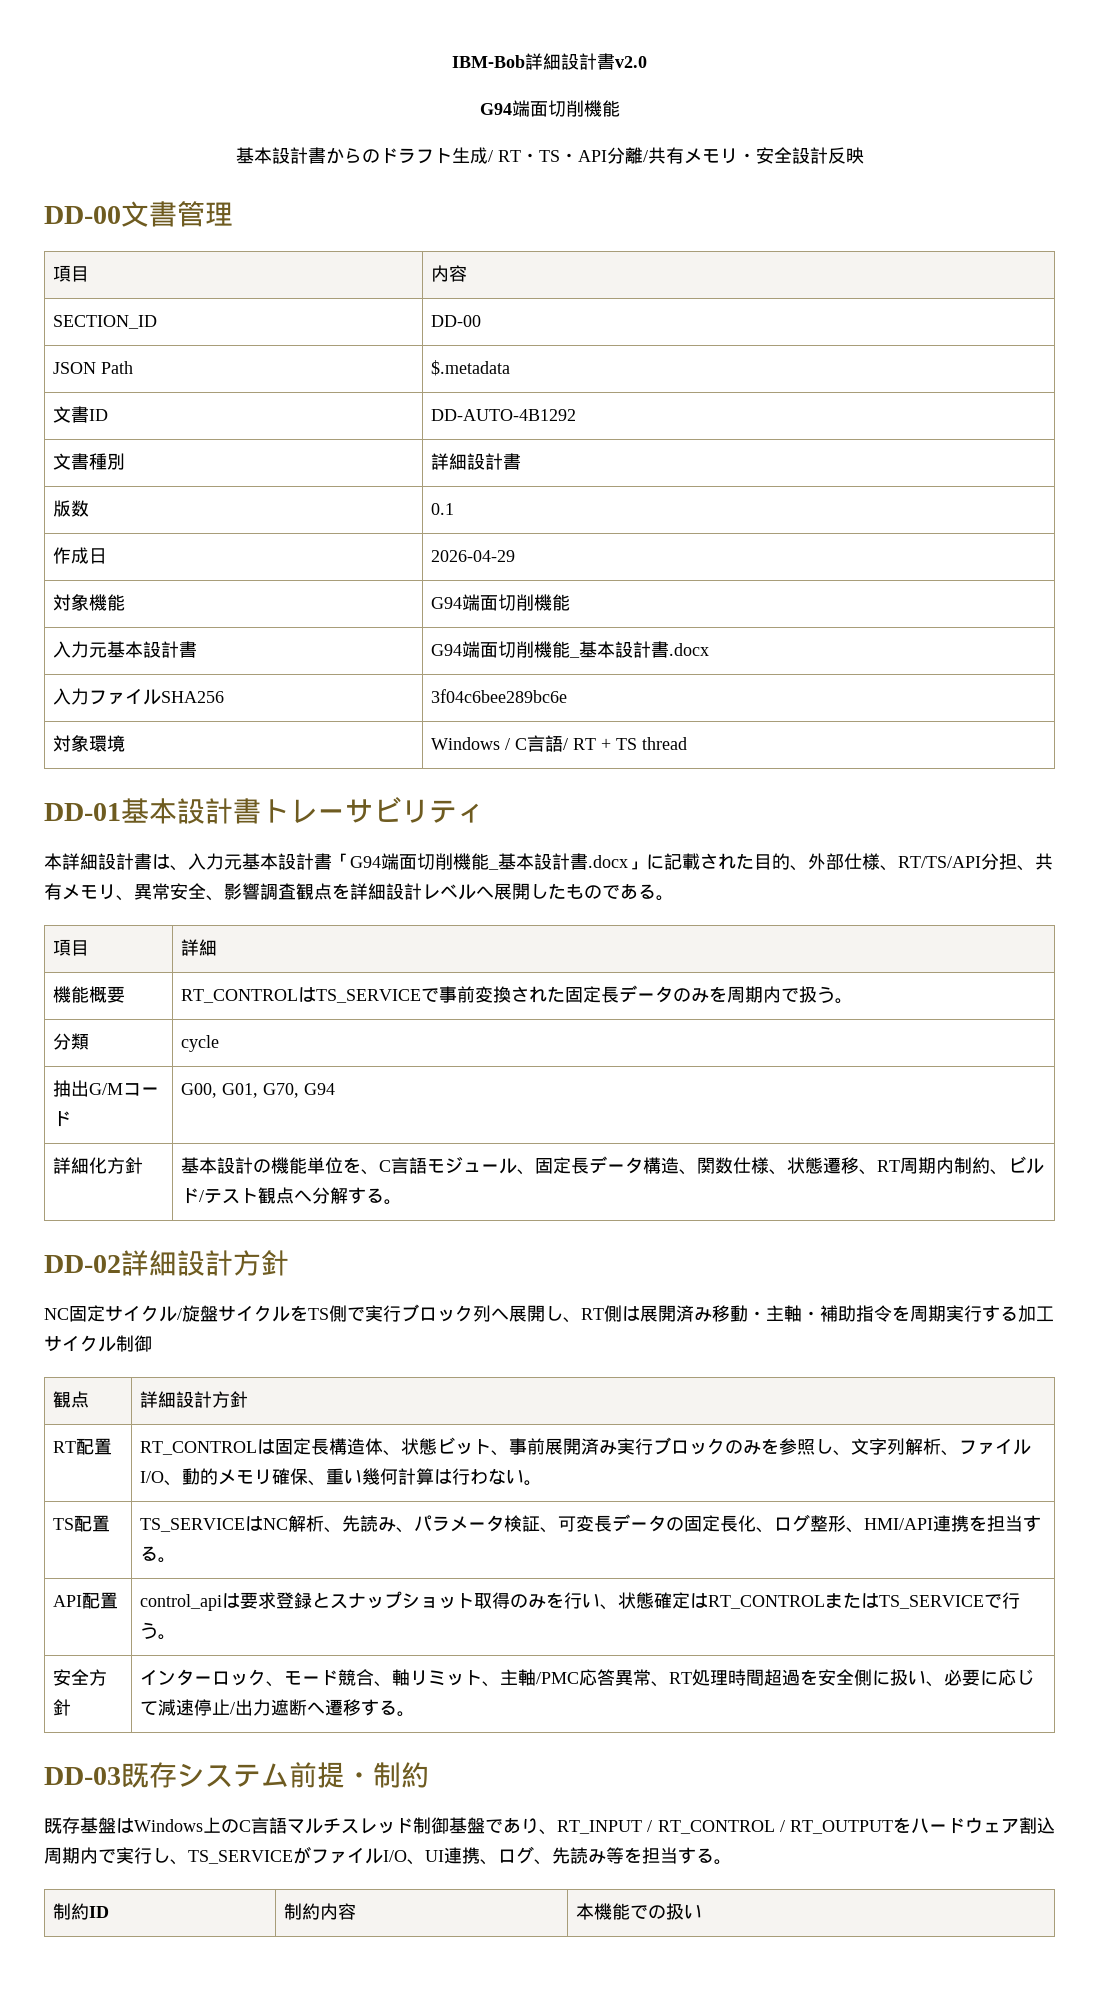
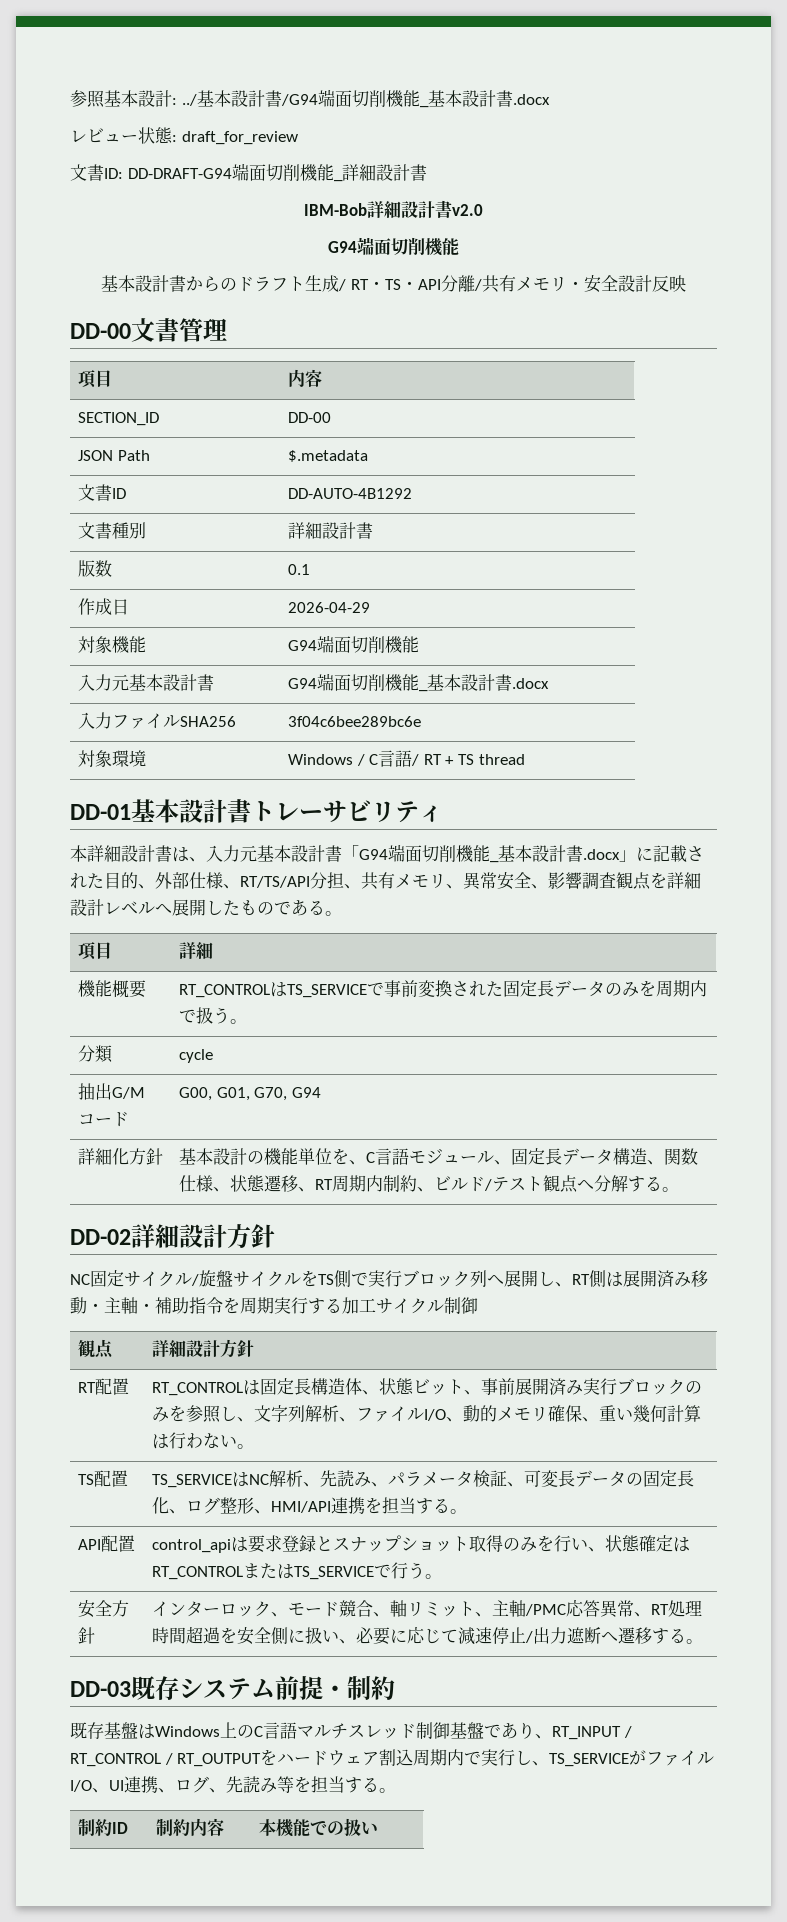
(452, 61) none -> [70,89,550,108] [70,127,298,145] [70,163,427,182] 参照基本設計: ../基本設計書/G94端面切削機能_基本設計書.docx // レビュー状態: draft_for_review // 文書ID: DD-DRAFT-G94端面切削機能_詳細設計書 //

